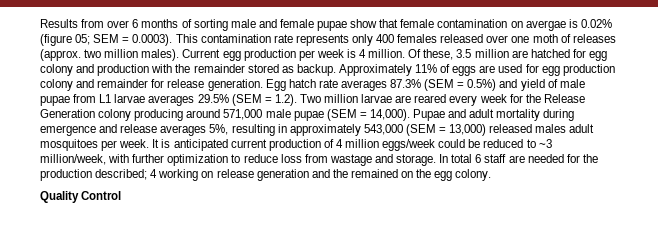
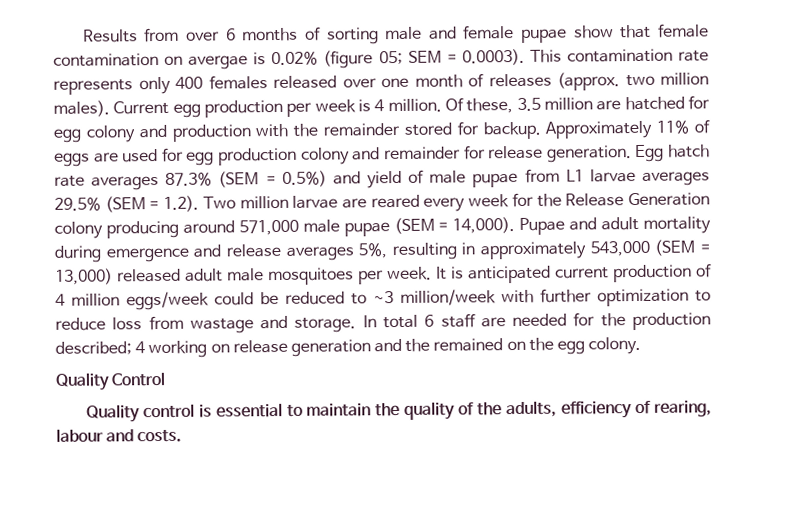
[532,34,558,43] moth -> [414,74,463,88] month
[281,66,294,73] as -> [456,121,479,136] for
[535,124,595,133] males adult -> [185,268,264,282] adult male
[40,154,106,165] million/week, -> [400,289,496,306] million/week
(122, 195) none -> [85,400,712,423] [56,428,183,443] // Quality control is essential to maintain the quality of the adults, efficiency of rearing, labour and costs.

